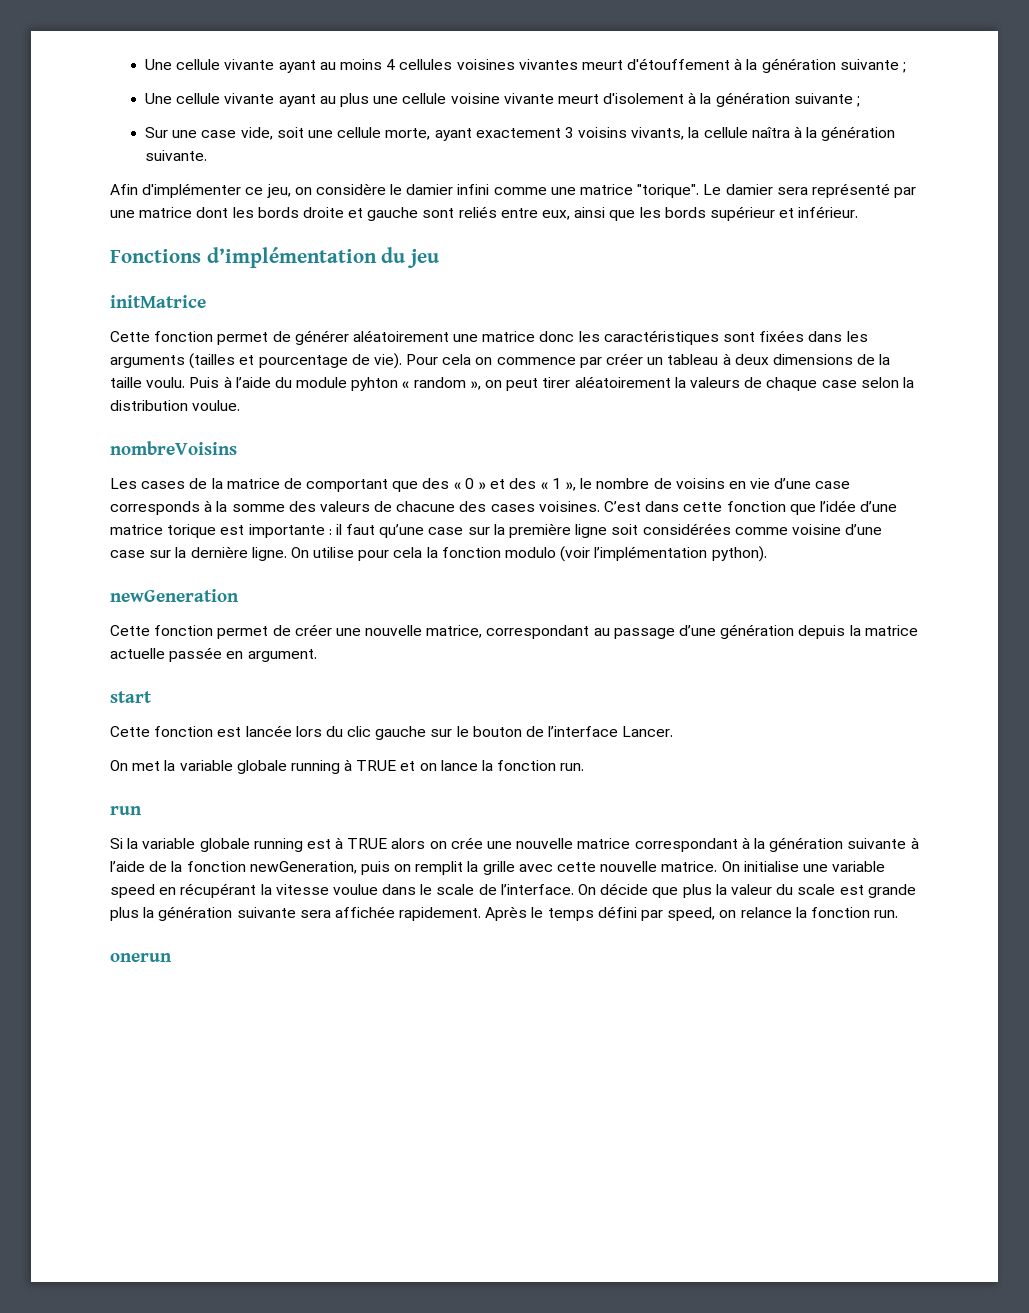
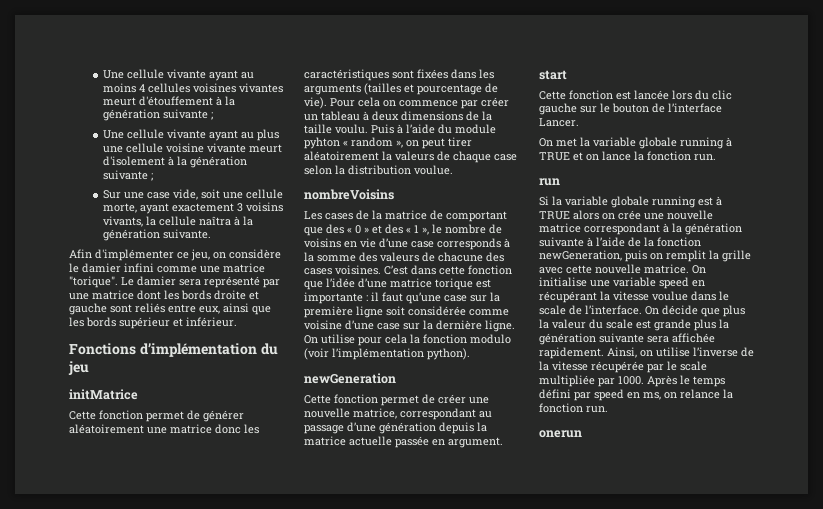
[642,523,731,535] considérées -> [408,306,466,316] considérée
(482, 914) none -> [607,347,754,358] [539,361,707,373] [539,375,644,387] Ainsi, on utilise l’inverse de la vitesse récupérée par le scale multipliée par 1000.
[667,907,716,921] speed, -> [594,389,661,401] speed en ms,

